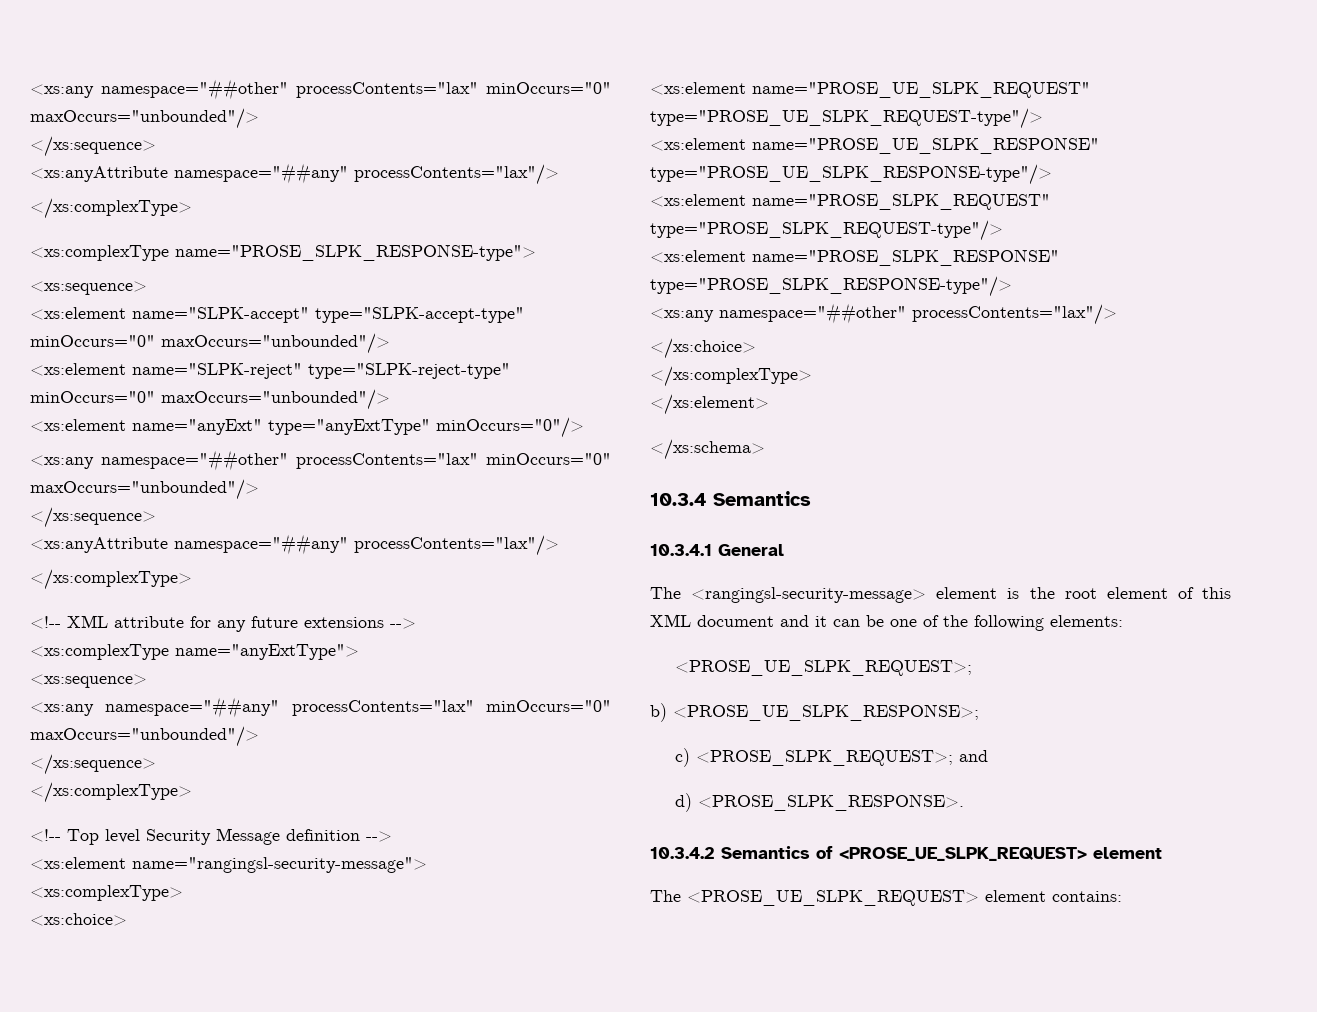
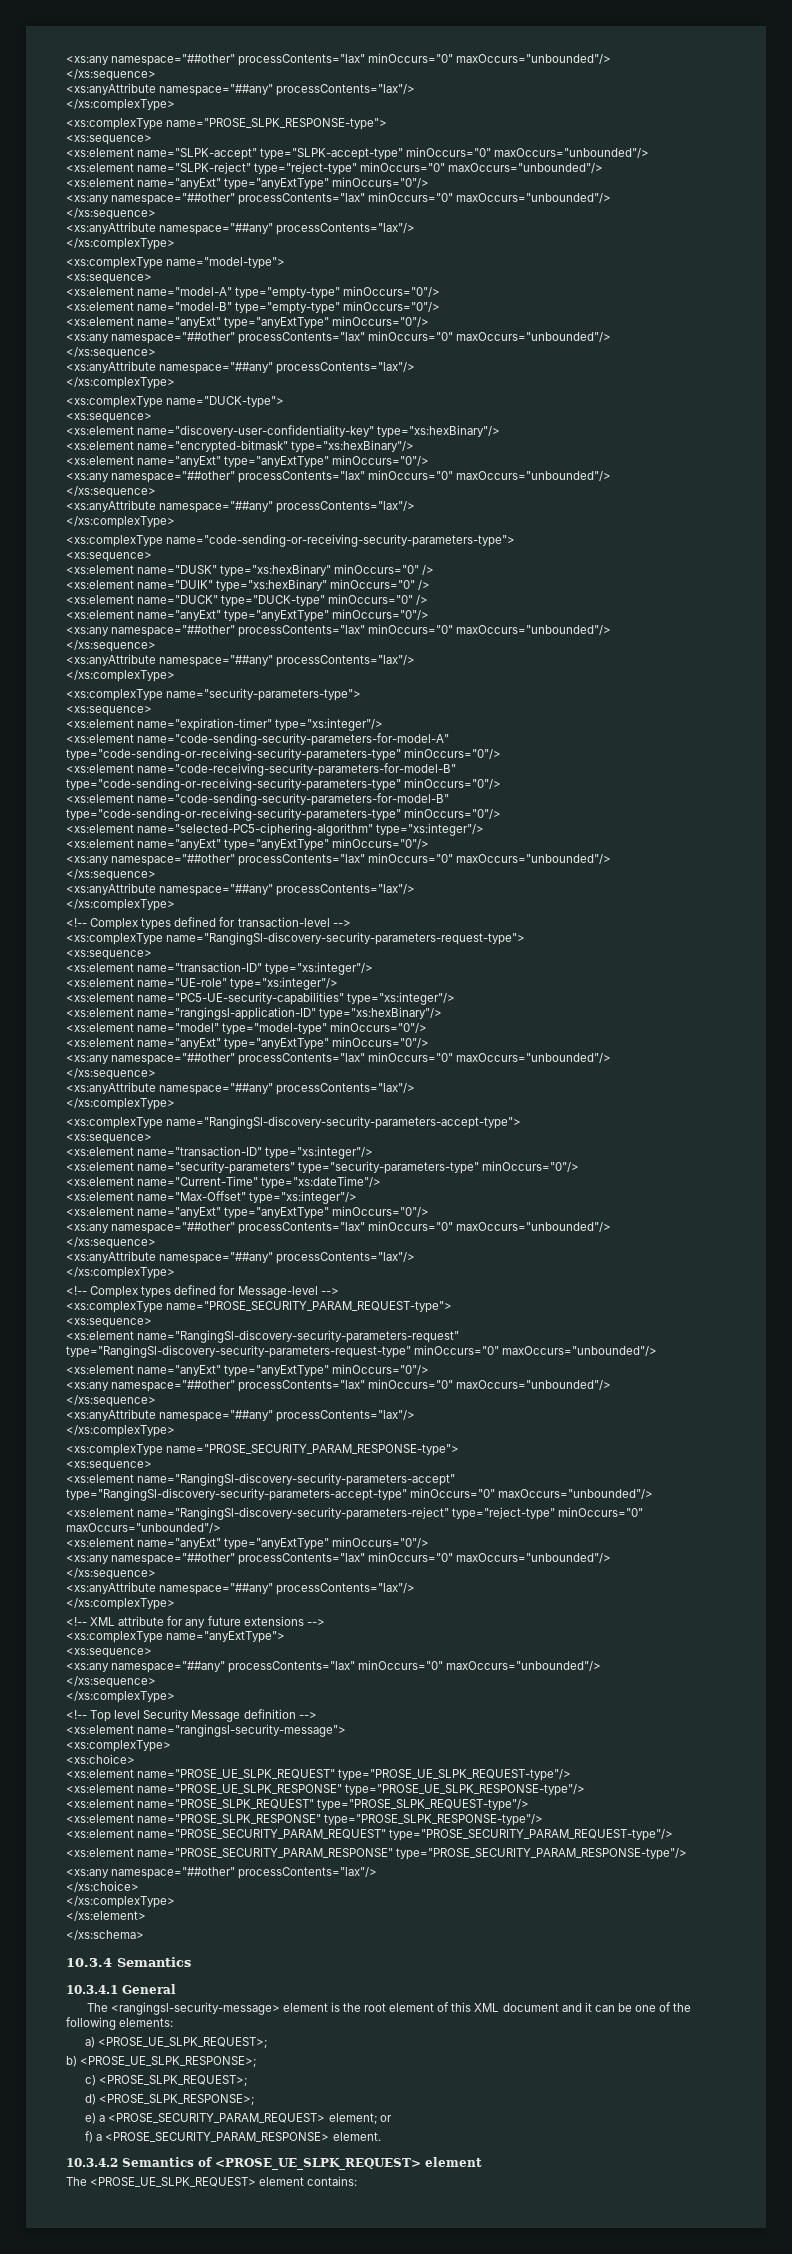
[308,363,510,379] type="SLPK-reject-type" -> [254,162,604,175] [66,177,430,190] [66,192,612,205] [66,208,156,220] [66,222,416,235] [66,238,175,250] [66,257,286,269] [66,274,152,284] [66,286,441,299] [66,301,441,314] [66,316,430,329] [66,331,612,344] [66,347,156,359] [66,361,416,374] [66,377,175,389] [66,396,285,408] [66,413,152,423] [66,425,501,438] [66,440,415,453] [66,455,430,468] [66,470,612,483] [66,486,156,498] [66,500,416,513] [66,516,175,528] [66,534,516,547] [66,552,152,562] [66,564,435,577] [66,579,431,592] [66,594,429,607] [66,609,430,622] [66,624,612,637] [66,640,156,652] [66,654,416,667] [66,670,175,682] [66,688,362,701] [66,706,152,716] [66,718,384,731] [66,733,450,746] [66,748,502,761] [66,763,457,776] [66,778,502,791] [66,793,450,806] [66,808,502,821] [66,823,485,836] [66,838,430,851] [66,853,612,866] [66,869,156,881] [66,883,416,896] [66,899,175,911] [66,917,351,930] [66,932,526,945] [66,950,152,960] [66,962,374,975] [66,977,339,990] [66,992,456,1005] [66,1007,443,1020] [66,1022,428,1035] [66,1037,430,1050] [66,1052,612,1065] [66,1068,156,1080] [66,1082,416,1095] [66,1098,175,1110] [66,1116,522,1129] [66,1134,152,1144] [66,1146,374,1159] [66,1161,580,1174] [66,1176,382,1189] [66,1191,358,1204] [66,1206,430,1219] [66,1221,612,1234] [66,1237,156,1249] [66,1251,416,1264] [66,1267,175,1279] [66,1285,339,1298] [66,1301,453,1313] [66,1318,152,1328] [66,1330,460,1343] [66,1345,658,1358] [66,1364,430,1377] [66,1379,612,1392] [66,1395,156,1407] [66,1409,416,1422] [66,1425,175,1437] [66,1444,460,1456] [66,1461,152,1471] [66,1473,456,1486] [66,1488,654,1501] [66,1507,556,1520] type="reject-type" minOccurs="0" maxOccurs="unbounded"/> // <xs:element name="anyExt" type="anyExtType" minOccurs="0"/> // <xs:any namespace="##other" processContents="lax" minOccurs="0" maxOccurs="unbounded"/> // </xs:sequence> // <xs:anyAttribute namespace="##any" processContents="lax"/> // </xs:complexType> // <xs:complexType name="model-type"> // <xs:sequence> // <xs:element name="model-A" type="empty-type" minOccurs="0"/> // <xs:element name="model-B" type="empty-type" minOccurs="0"/> // <xs:element name="anyExt" type="anyExtType" minOccurs="0"/> // <xs:any namespace="##other" processContents="lax" minOccurs="0" maxOccurs="unbounded"/> // </xs:sequence> // <xs:anyAttribute namespace="##any" processContents="lax"/> // </xs:complexType> // <xs:complexType name="DUCK-type"> // <xs:sequence> // <xs:element name="discovery-user-confidentiality-key" type="xs:hexBinary"/> // <xs:element name="encrypted-bitmask" type="xs:hexBinary"/> // <xs:element name="anyExt" type="anyExtType" minOccurs="0"/> // <xs:any namespace="##other" processContents="lax" minOccurs="0" maxOccurs="unbounded"/> // </xs:sequence> // <xs:anyAttribute namespace="##any" processContents="lax"/> // </xs:complexType> // <xs:complexType name="code-sending-or-receiving-security-parameters-type"> // <xs:sequence> // <xs:element name="DUSK" type="xs:hexBinary" minOccurs="0" /> // <xs:element name="DUIK" type="xs:hexBinary" minOccurs="0" /> // <xs:element name="DUCK" type="DUCK-type" minOccurs="0" /> // <xs:element name="anyExt" type="anyExtType" minOccurs="0"/> // <xs:any namespace="##other" processContents="lax" minOccurs="0" maxOccurs="unbounded"/> // </xs:sequence> // <xs:anyAttribute namespace="##any" processContents="lax"/> // </xs:complexType> // <xs:complexType name="security-parameters-type"> // <xs:sequence> // <xs:element name="expiration-timer" type="xs:integer"/> // <xs:element name="code-sending-security-parameters-for-model-A" type="code-sending-or-receiving-security-parameters-type" minOccurs="0"/> // <xs:element name="code-receiving-security-parameters-for-model-B" type="code-sending-or-receiving-security-parameters-type" minOccurs="0"/> // <xs:element name="code-sending-security-parameters-for-model-B" type="code-sending-or-receiving-security-parameters-type" minOccurs="0"/> // <xs:element name="selected-PC5-ciphering-algorithm" type="xs:integer"/> // <xs:element name="anyExt" type="anyExtType" minOccurs="0"/> // <xs:any namespace="##other" processContents="lax" minOccurs="0" maxOccurs="unbounded"/> // </xs:sequence> // <xs:anyAttribute namespace="##any" processContents="lax"/> // </xs:complexType> // <!-- Complex types defined for transaction-level --> // <xs:complexType name="RangingSl-discovery-security-parameters-request-type"> // <xs:sequence> // <xs:element name="transaction-ID" type="xs:integer"/> // <xs:element name="UE-role" type="xs:integer"/> // <xs:element name="PC5-UE-security-capabilities" type="xs:integer"/> // <xs:element name="rangingsl-application-ID" type="xs:hexBinary"/> // <xs:element name="model" type="model-type" minOccurs="0"/> // <xs:element name="anyExt" type="anyExtType" minOccurs="0"/> // <xs:any namespace="##other" processContents="lax" minOccurs="0" maxOccurs="unbounded"/> // </xs:sequence> // <xs:anyAttribute namespace="##any" processContents="lax"/> // </xs:complexType> // <xs:complexType name="RangingSl-discovery-security-parameters-accept-type"> // <xs:sequence> // <xs:element name="transaction-ID" type="xs:integer"/> // <xs:element name="security-parameters" type="security-parameters-type" minOccurs="0"/> // <xs:element name="Current-Time" type="xs:dateTime"/> // <xs:element name="Max-Offset" type="xs:integer"/> // <xs:element name="anyExt" type="anyExtType" minOccurs="0"/> // <xs:any namespace="##other" processContents="lax" minOccurs="0" maxOccurs="unbounded"/> // </xs:sequence> // <xs:anyAttribute namespace="##any" processContents="lax"/> // </xs:complexType> // <!-- Complex types defined for Message-level --> // <xs:complexType name="PROSE_SECURITY_PARAM_REQUEST-type"> // <xs:sequence> // <xs:element name="RangingSl-discovery-security-parameters-request" type="RangingSl-discovery-security-parameters-request-type" minOccurs="0" maxOccurs="unbounded"/> // <xs:element name="anyExt" type="anyExtType" minOccurs="0"/> // <xs:any namespace="##other" processContents="lax" minOccurs="0" maxOccurs="unbounded"/> // </xs:sequence> // <xs:anyAttribute namespace="##any" processContents="lax"/> // </xs:complexType> // <xs:complexType name="PROSE_SECURITY_PARAM_RESPONSE-type"> // <xs:sequence> // <xs:element name="RangingSl-discovery-security-parameters-accept" type="RangingSl-discovery-security-parameters-accept-type" minOccurs="0" maxOccurs="unbounded"/> // <xs:element name="RangingSl-discovery-security-parameters-reject" type="reject-type"
(1012, 286) none -> [66,1829,674,1841] [66,1848,688,1860] // <xs:element name="PROSE_SECURITY_PARAM_REQUEST" type="PROSE_SECURITY_PARAM_REQUEST-type"/> // <xs:element name="PROSE_SECURITY_PARAM_RESPONSE" type="PROSE_SECURITY_PARAM_RESPONSE-type"/>
(1123, 621) none -> [85,2037,96,2048] a)
[959,750,989,762] and -> (248, 2081) none
[698,794,965,811] <PROSE_SLPK_RESPONSE>. -> [99,2094,255,2106] [85,2113,392,2125] [85,2131,381,2143] <PROSE_SLPK_RESPONSE>; // e) a <PROSE_SECURITY_PARAM_REQUEST> element; or // f) a <PROSE_SECURITY_PARAM_RESPONSE> element.

